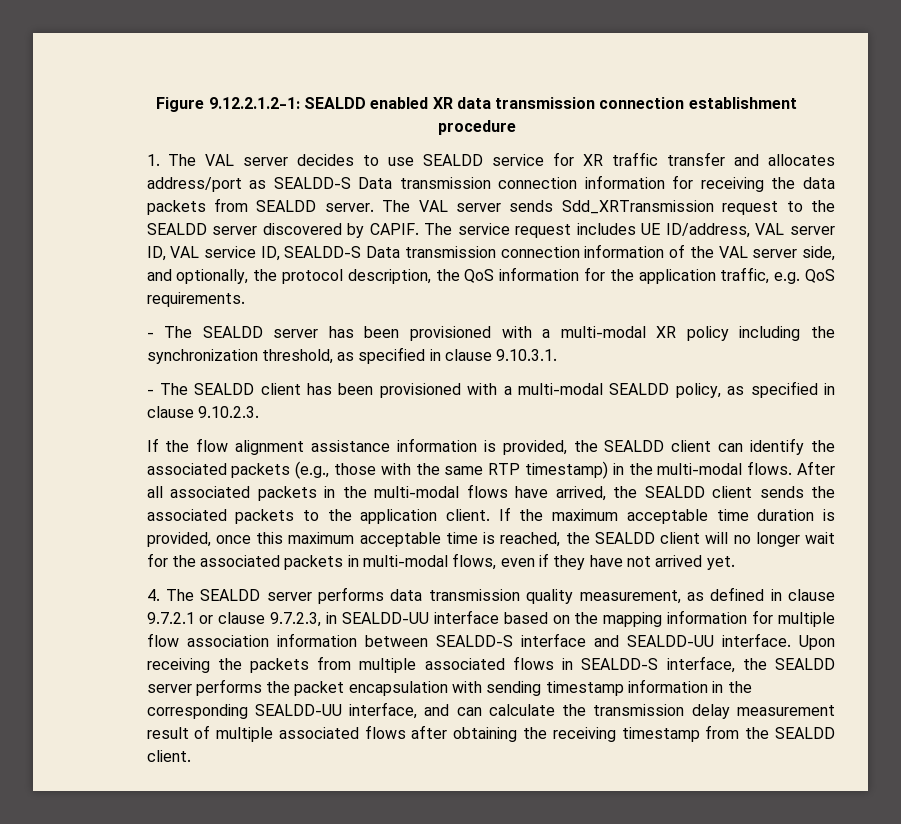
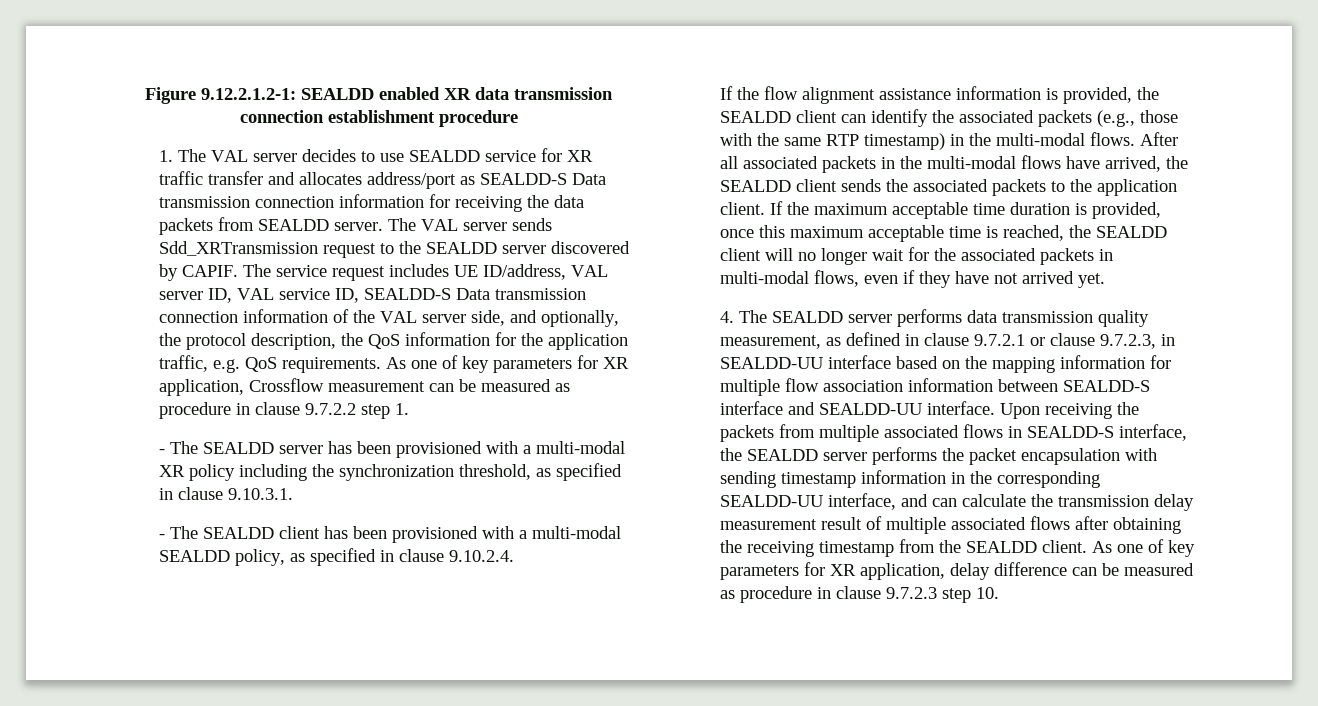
(245, 299) none -> [386,355,630,373] [159,378,571,396] [159,402,410,419] As one of key parameters for XR application, Crossflow measurement can be measured as procedure in clause 9.7.2.2 step 1.
[197,406,259,418] 9.10.2.3. -> [449,550,515,562] 9.10.2.4.
(191, 756) none -> [1092,539,1196,557] [720,562,1195,580] [720,586,1000,603] As one of key parameters for XR application, delay difference can be measured as procedure in clause 9.7.2.3 step 10.

